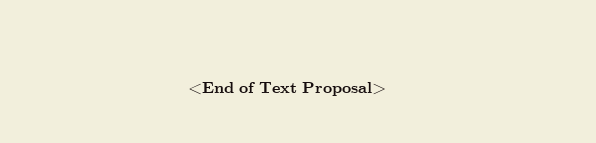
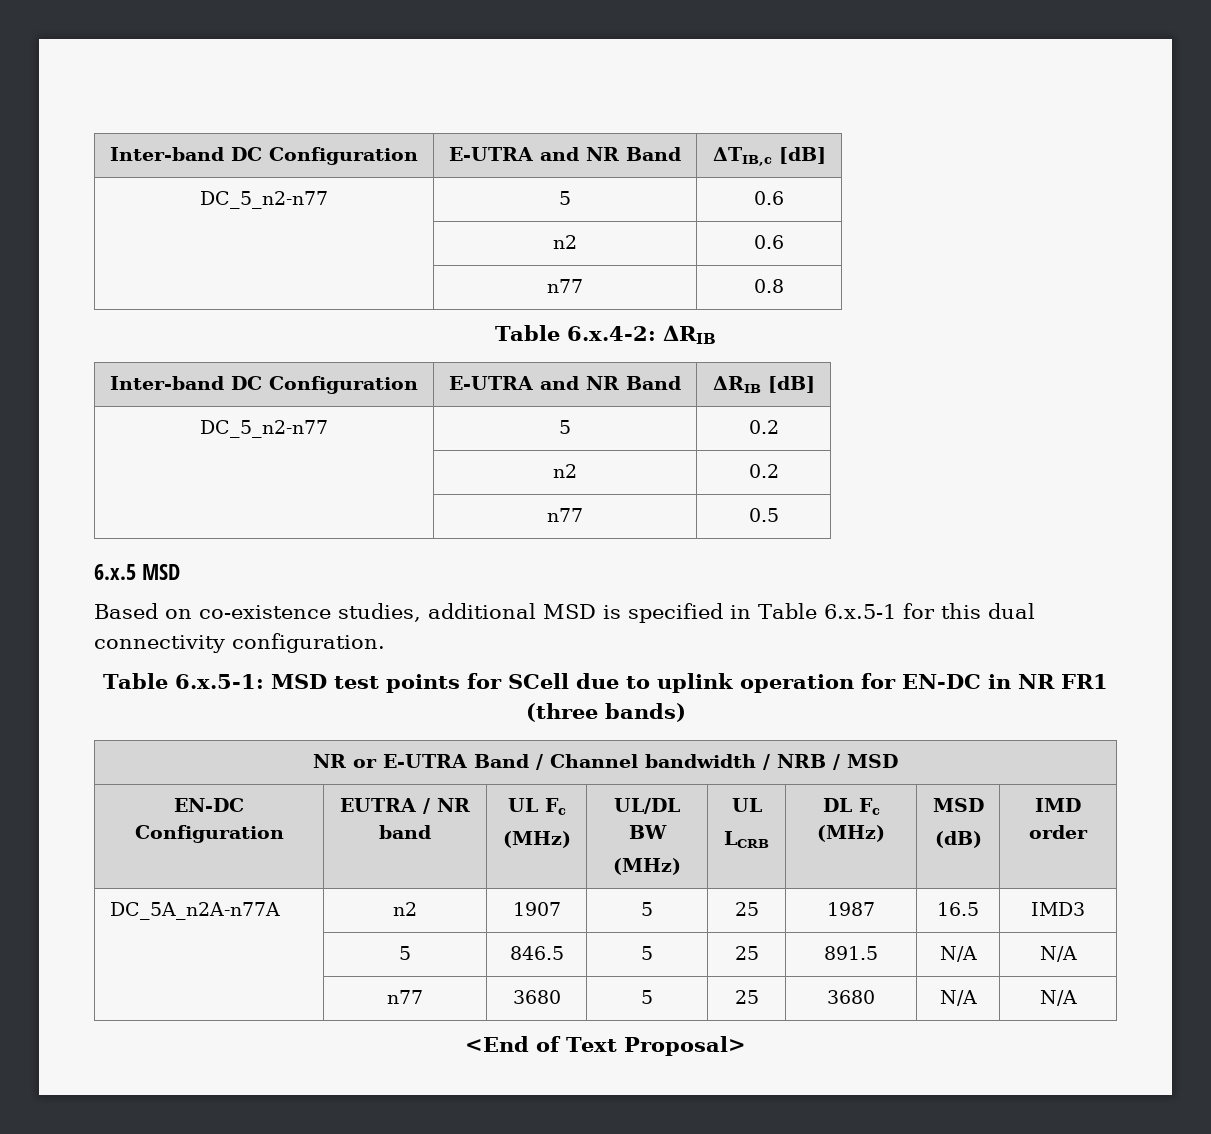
(188, 88) none -> [110,147,418,165] [449,147,681,161] [712,147,826,166] [200,191,328,209] [559,191,571,205] [754,191,784,205] [553,235,577,249] [754,235,784,249] [547,279,583,293] [754,279,784,293] [494,325,717,344] [110,376,418,394] [449,376,681,390] [712,376,815,393] [200,420,328,438] [559,420,571,434] [748,420,779,434] [553,464,577,478] [748,464,779,478] [547,508,583,522] [748,508,779,522] [94,564,180,580] [94,603,1035,623] [94,633,385,653] [102,673,1109,693] [525,703,686,722] [313,754,898,770] [174,798,244,812] [134,825,284,843] [340,798,470,814] [379,825,431,839] [507,798,566,815] [502,831,571,848] [614,798,680,814] [628,825,667,839] [613,858,681,875] [731,798,762,812] [724,831,769,848] [822,798,880,815] [817,825,885,842] [932,798,984,812] [934,831,982,848] [1035,798,1081,812] [1029,825,1088,839] [109,902,280,920] [393,902,417,916] [512,902,561,916] [641,902,653,916] [734,902,759,916] [827,902,875,916] [937,902,979,916] [1031,902,1085,916] [399,946,411,960] [509,946,564,960] [641,946,653,960] [734,946,759,960] [824,946,878,960] [939,946,977,962] [1039,946,1077,962] [387,990,423,1004] [512,990,561,1004] [641,990,653,1004] [734,990,759,1004] [827,990,875,1004] [939,990,977,1006] [1039,990,1077,1006] Inter-band DC Configuration | E-UTRA and NR Band | ΔTIB,c [dB] // DC_5_n2-n77 | 5 | 0.6 // | n2 | 0.6 // | n77 | 0.8 // Table 6.x.4-2: ΔRIB // Inter-band DC Configuration | E-UTRA and NR Band | ΔRIB [dB] // DC_5_n2-n77 | 5 | 0.2 // | n2 | 0.2 // | n77 | 0.5 // 6.x.5 MSD // Based on co-existence studies, additional MSD is specified in Table 6.x.5-1 for this dual connectivity configuration. // Table 6.x.5-1: MSD test points for SCell due to uplink operation for EN-DC in NR FR1 (three bands) // NR or E-UTRA Band / Channel bandwidth / NRB / MSD // EN-DC Configuration | EUTRA / NR band | UL Fc // (MHz) | UL/DL BW // (MHz) | UL // LCRB | DL Fc (MHz) | MSD // (dB) | IMD order // DC_5A_n2A-n77A | n2 | 1907 | 5 | 25 | 1987 | 16.5 | IMD3 // | 5 | 846.5 | 5 | 25 | 891.5 | N/A | N/A // | n77 | 3680 | 5 | 25 | 3680 | N/A | N/A //

